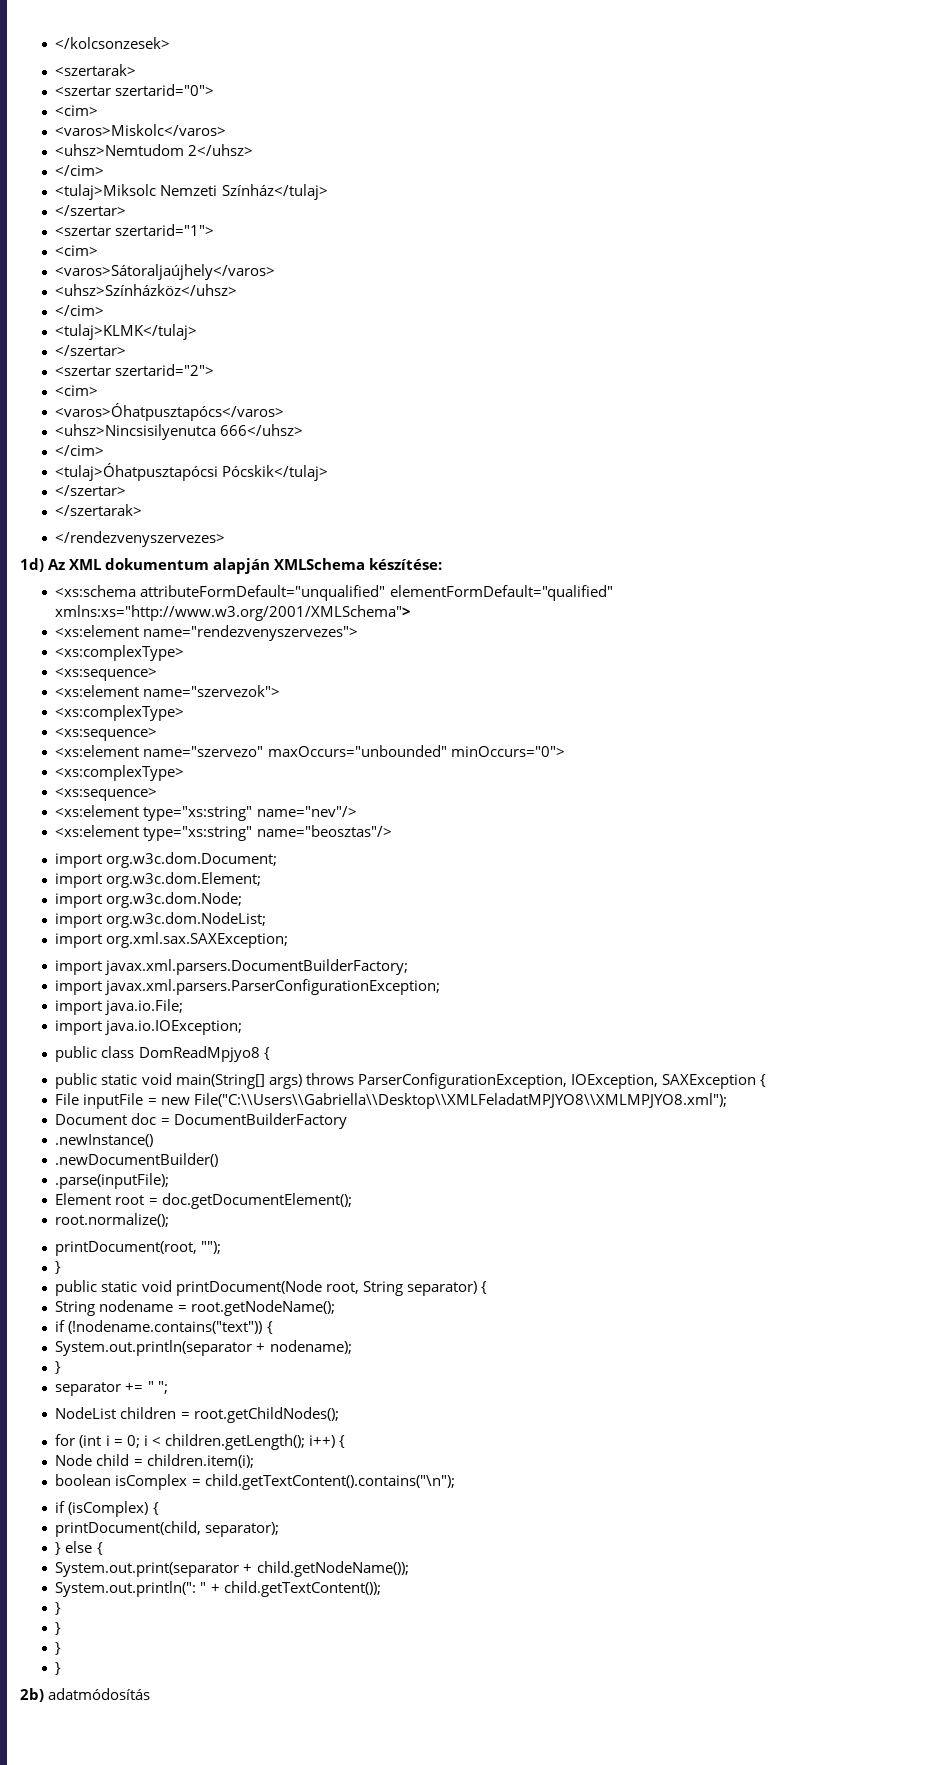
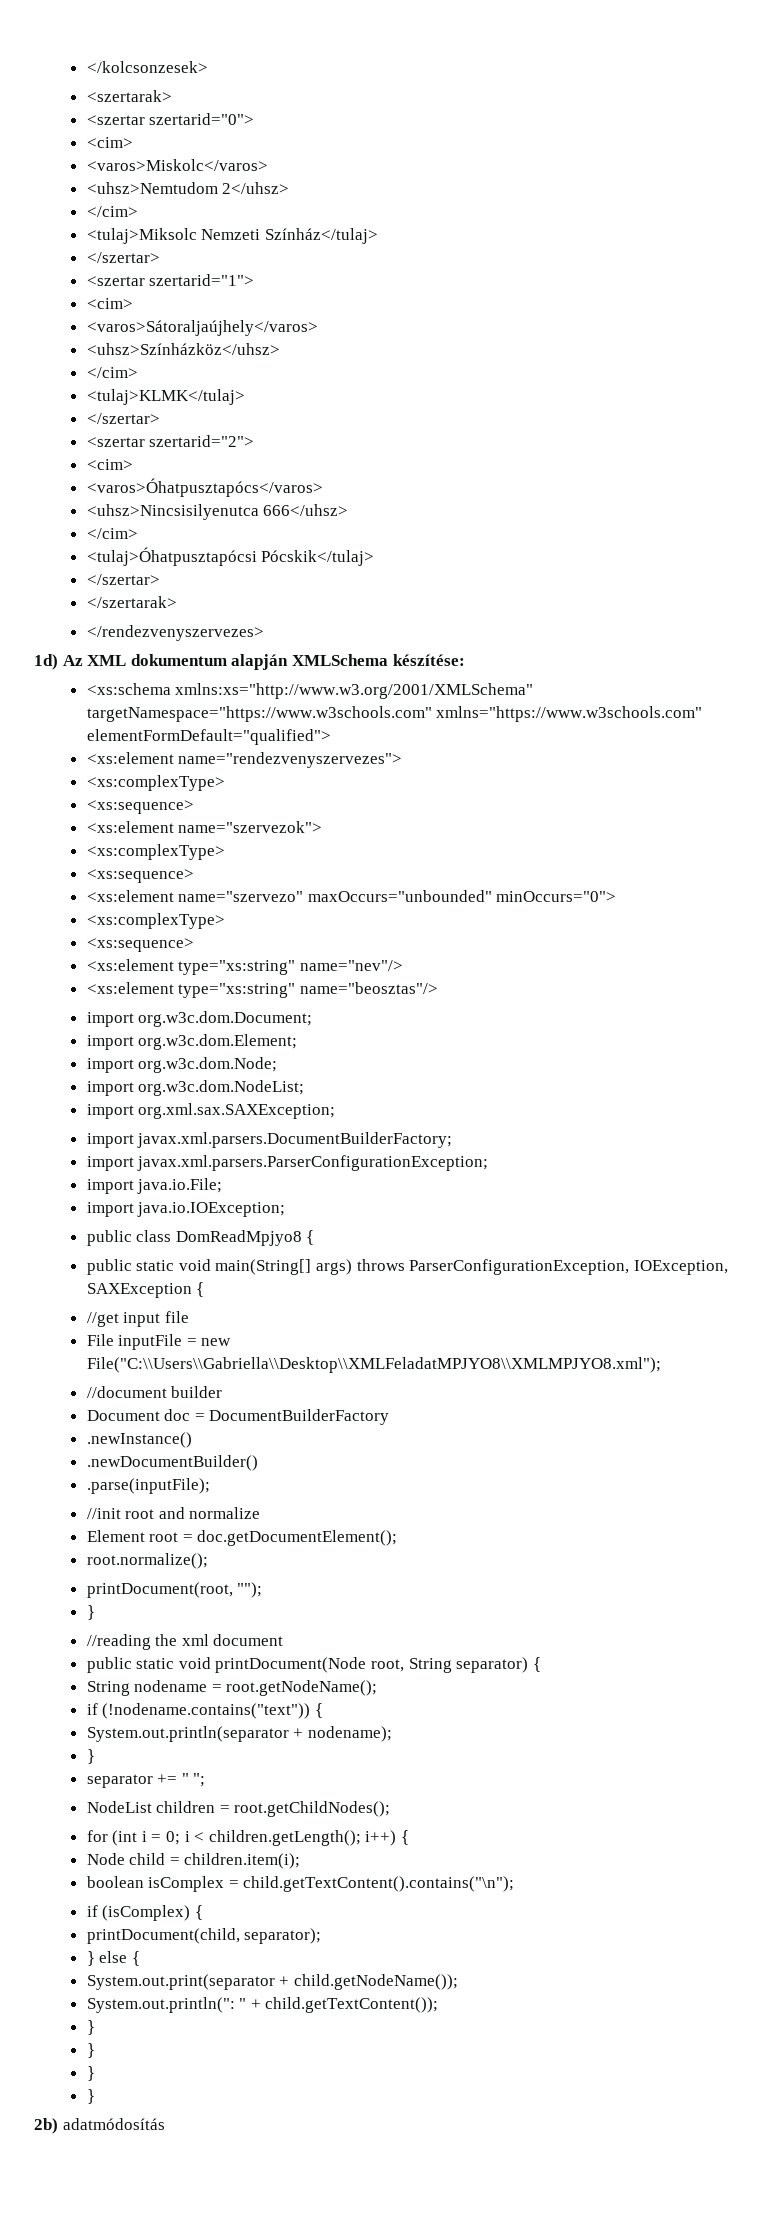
[140,585,614,601] [55,605,412,621] attributeFormDefault="unqualified" elementFormDefault="qualified" xmlns:xs="http://www.w3.org/2001/XMLSchema"> -> [175,683,534,699] [86,706,703,722] [86,729,331,745] xmlns:xs="http://www.w3.org/2001/XMLSchema" targetNamespace="https://www.w3schools.com" xmlns="https://www.w3schools.com" elementFormDefault="qualified">
(766, 1080) none -> [86,1311,189,1327] // //get input file
(727, 1101) none -> [86,1386,223,1398] // //document builder
(170, 1181) none -> [86,1507,261,1519] // //init root and normalize
(62, 1267) none -> [86,1634,284,1650] // //reading the xml document

